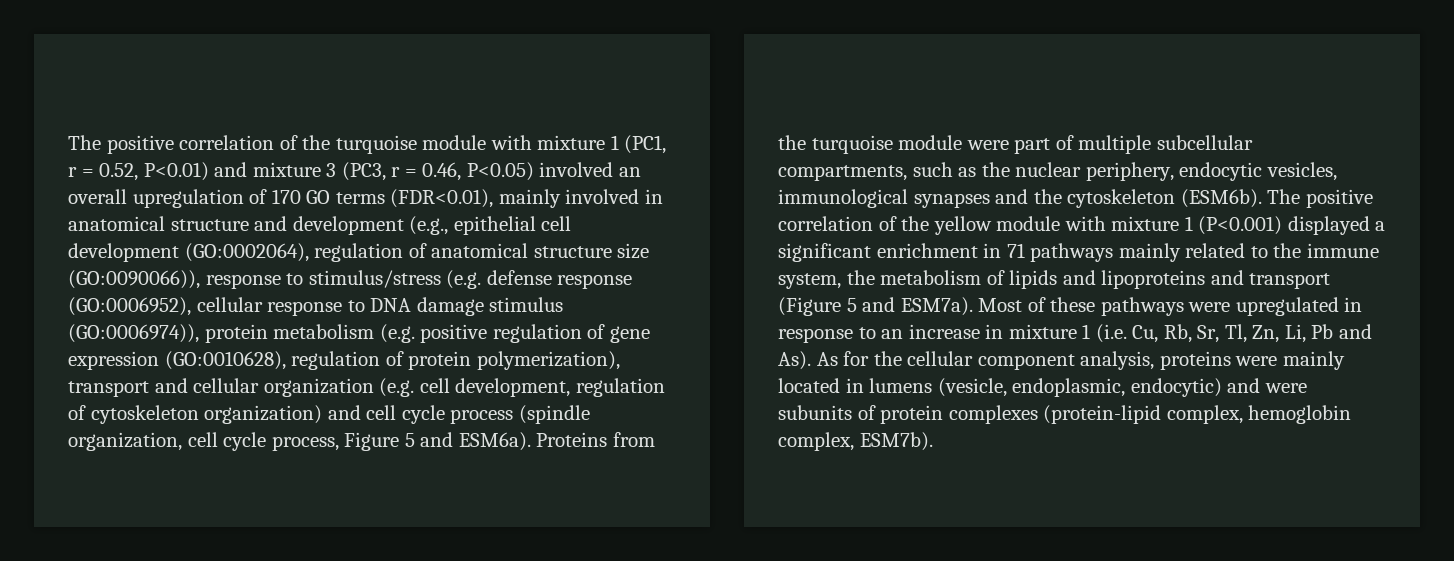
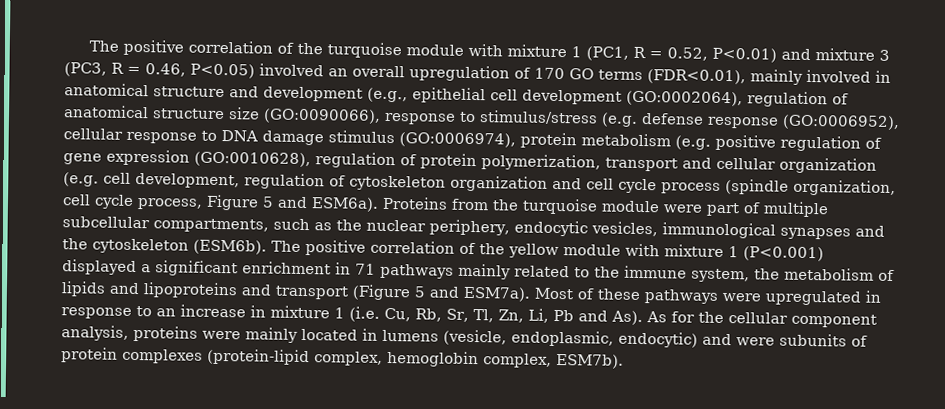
[68,167,77,177] r -> [633,46,647,59] R
[391,167,401,177] r -> [111,62,124,74] R
[68,270,200,289] (GO:0090066)), -> [263,108,381,124] (GO:0090066),
[68,324,199,343] (GO:0006974)), -> [399,132,516,148] (GO:0006974),
[476,351,620,370] polymerization), -> [481,154,601,171] polymerization,
[204,405,323,424] organization) -> [450,175,548,192] organization

